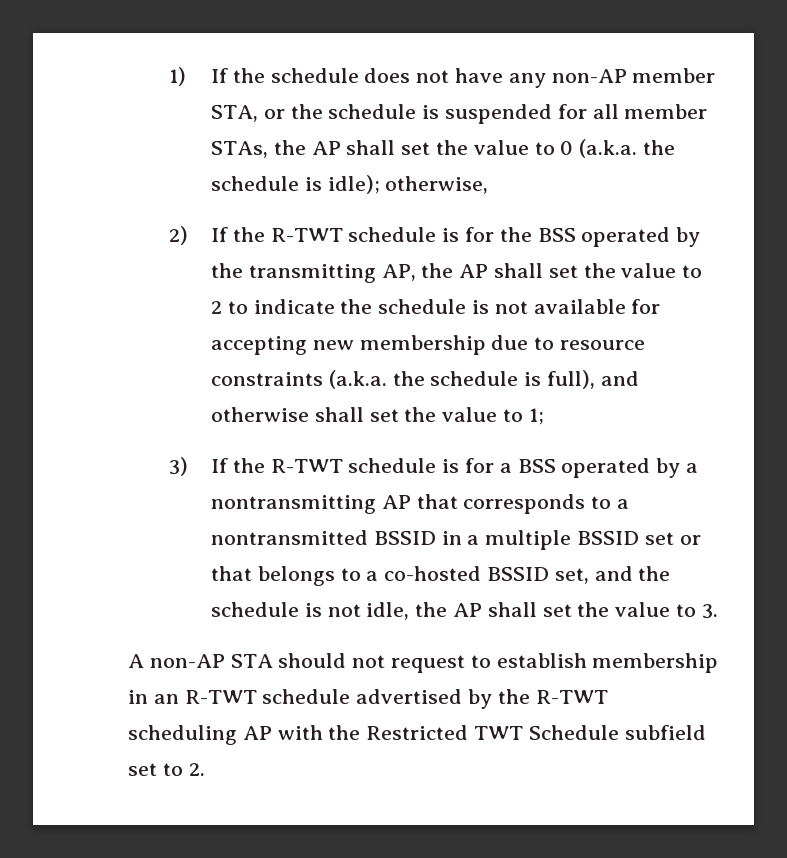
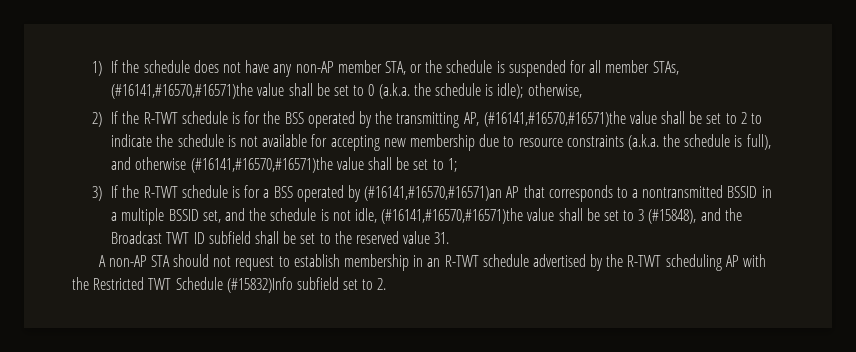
[273,140,529,155] the AP shall set the value -> [111,83,350,99] (#16141,#16570,#16571)the value shall be set
[421,263,677,278] the AP shall set the value -> [483,111,722,127] (#16141,#16570,#16571)the value shall be set
[314,407,498,422] shall set the value -> [190,157,429,173] (#16141,#16570,#16571)the value shall be set
[686,463,699,473] [210,495,376,514] a nontransmitting -> [364,186,503,201] (#16141,#16570,#16571)an
[644,532,701,545] [210,566,550,586] set or that belongs to a co-hosted BSSID -> (199, 215) none
[415,602,718,619] the AP shall set the value to 3. -> [381,208,742,224] [111,231,450,244] (#16141,#16570,#16571)the value shall be set to 3 (#15848), and the Broadcast TWT ID subfield shall be set to the reserved value 31.
(619, 732) none -> [226,277,293,293] (#15832)Info

